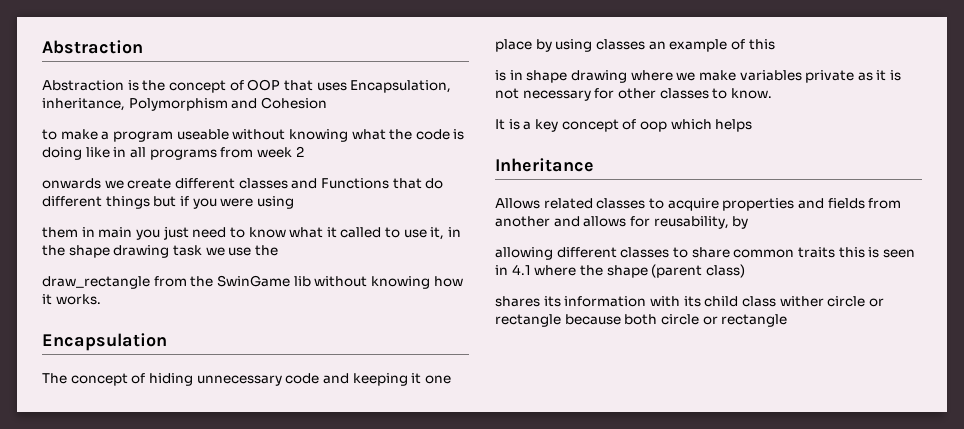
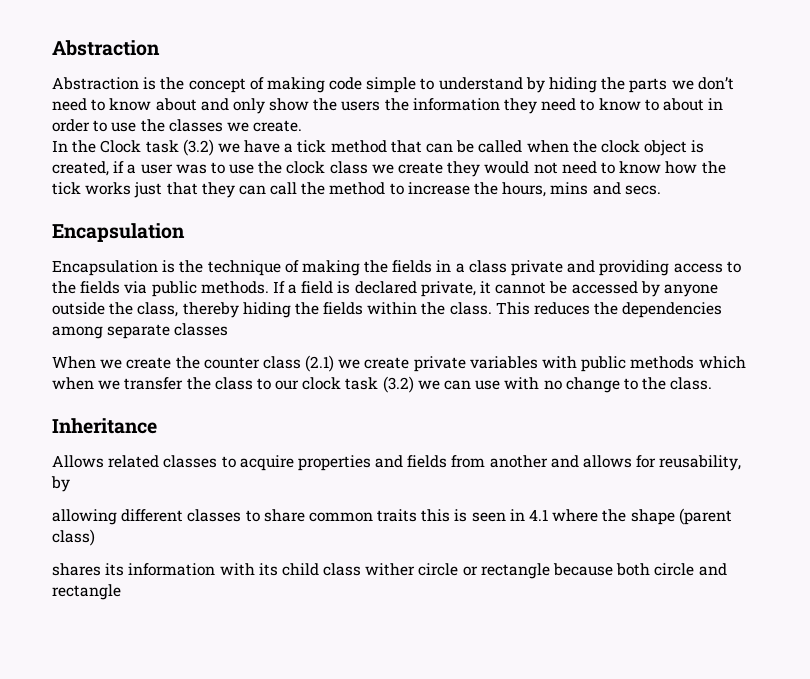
[247,79,452,93] [42,97,327,111] [42,129,465,142] [42,146,304,160] [42,178,444,189] [42,196,294,209] [42,226,462,240] [42,245,278,258] [42,275,463,289] [42,294,101,305] [42,333,167,351] [42,373,451,386] [495,39,775,52] [495,70,902,83] [495,88,772,101] [495,119,753,132] OOP that uses Encapsulation, inheritance, Polymorphism and Cohesion // to make a program useable without knowing what the code is doing like in all programs from week 2 // onwards we create different classes and Functions that do different things but if you were using // them in main you just need to know what it called to use it, in the shape drawing task we use the // draw_rectangle from the SwinGame lib without knowing how it works. // Encapsulation // The concept of hiding unnecessary code and keeping it one place by using classes an example of this // is in shape drawing where we make variables private as it is not necessary for other classes to know. // It is a key concept of oop which helps -> [266,77,734,93] [52,98,724,114] [52,119,303,132] [52,139,705,156] [52,161,726,177] [52,182,661,198] [52,223,185,242] [52,260,741,276] [52,281,718,297] [52,302,723,318] [52,323,229,339] [52,355,746,372] [52,376,713,393] making code simple to understand by hiding the parts we don’t need to know about and only show the users the information they need to know to about in order to use the classes we create. // In the Clock task (3.2) we have a tick method that can be called when the clock object is created, if a user was to use the clock class we create they would not need to know how the tick works just that they can call the method to increase the hours, mins and secs. // Encapsulation // Encapsulation is the technique of making the fields in a class private and providing access to the fields via public methods. If a field is declared private, it cannot be accessed by anyone outside the class, thereby hiding the fields within the class. This reduces the dependencies among separate classes // When we create the counter class (2.1) we create private variables with public methods which when we transfer the class to our clock task (3.2) we can use with no change to the class.
[702,316,718,325] or -> [698,563,727,576] and

